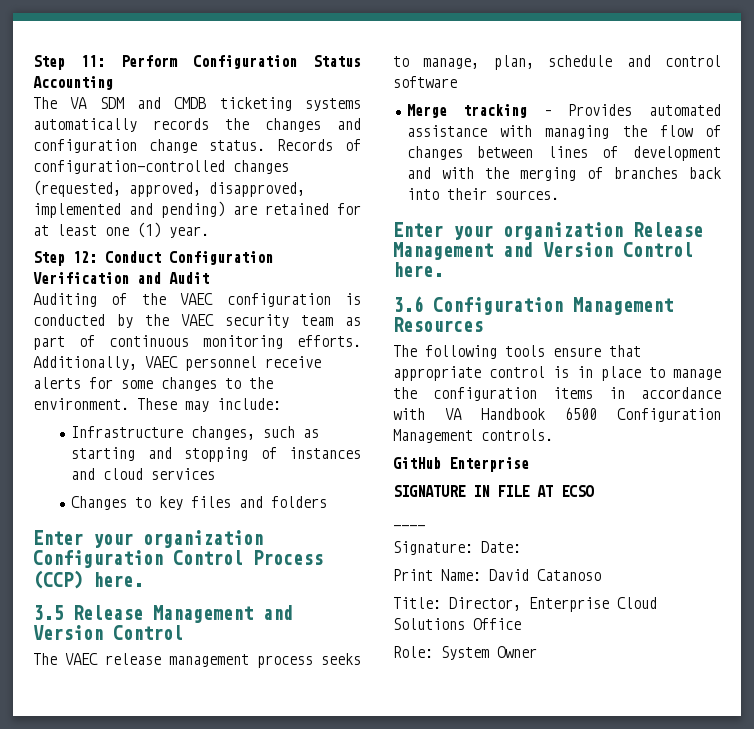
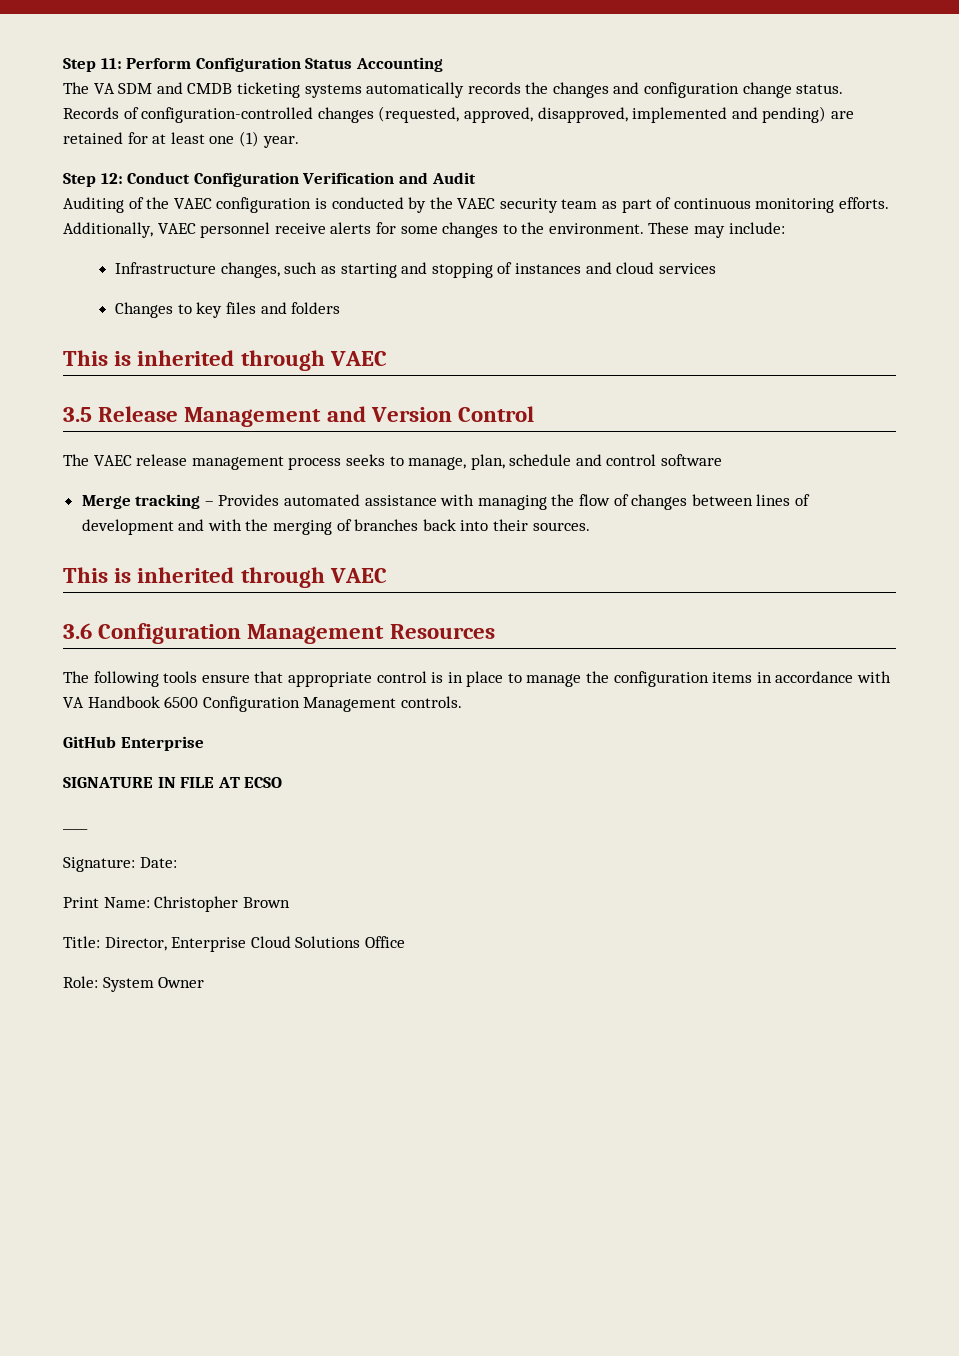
[33,530,263,548] [33,550,323,568] [33,570,143,589] Enter your organization Configuration Control Process (CCP) here. -> [63,350,387,371] This is inherited through VAEC
[393,222,703,240] [393,242,693,260] [393,262,443,277] Enter your organization Release Management and Version Control here. -> [63,567,387,588] This is inherited through VAEC
[489,569,601,581] David Catanoso -> [154,896,290,912] Christopher Brown

